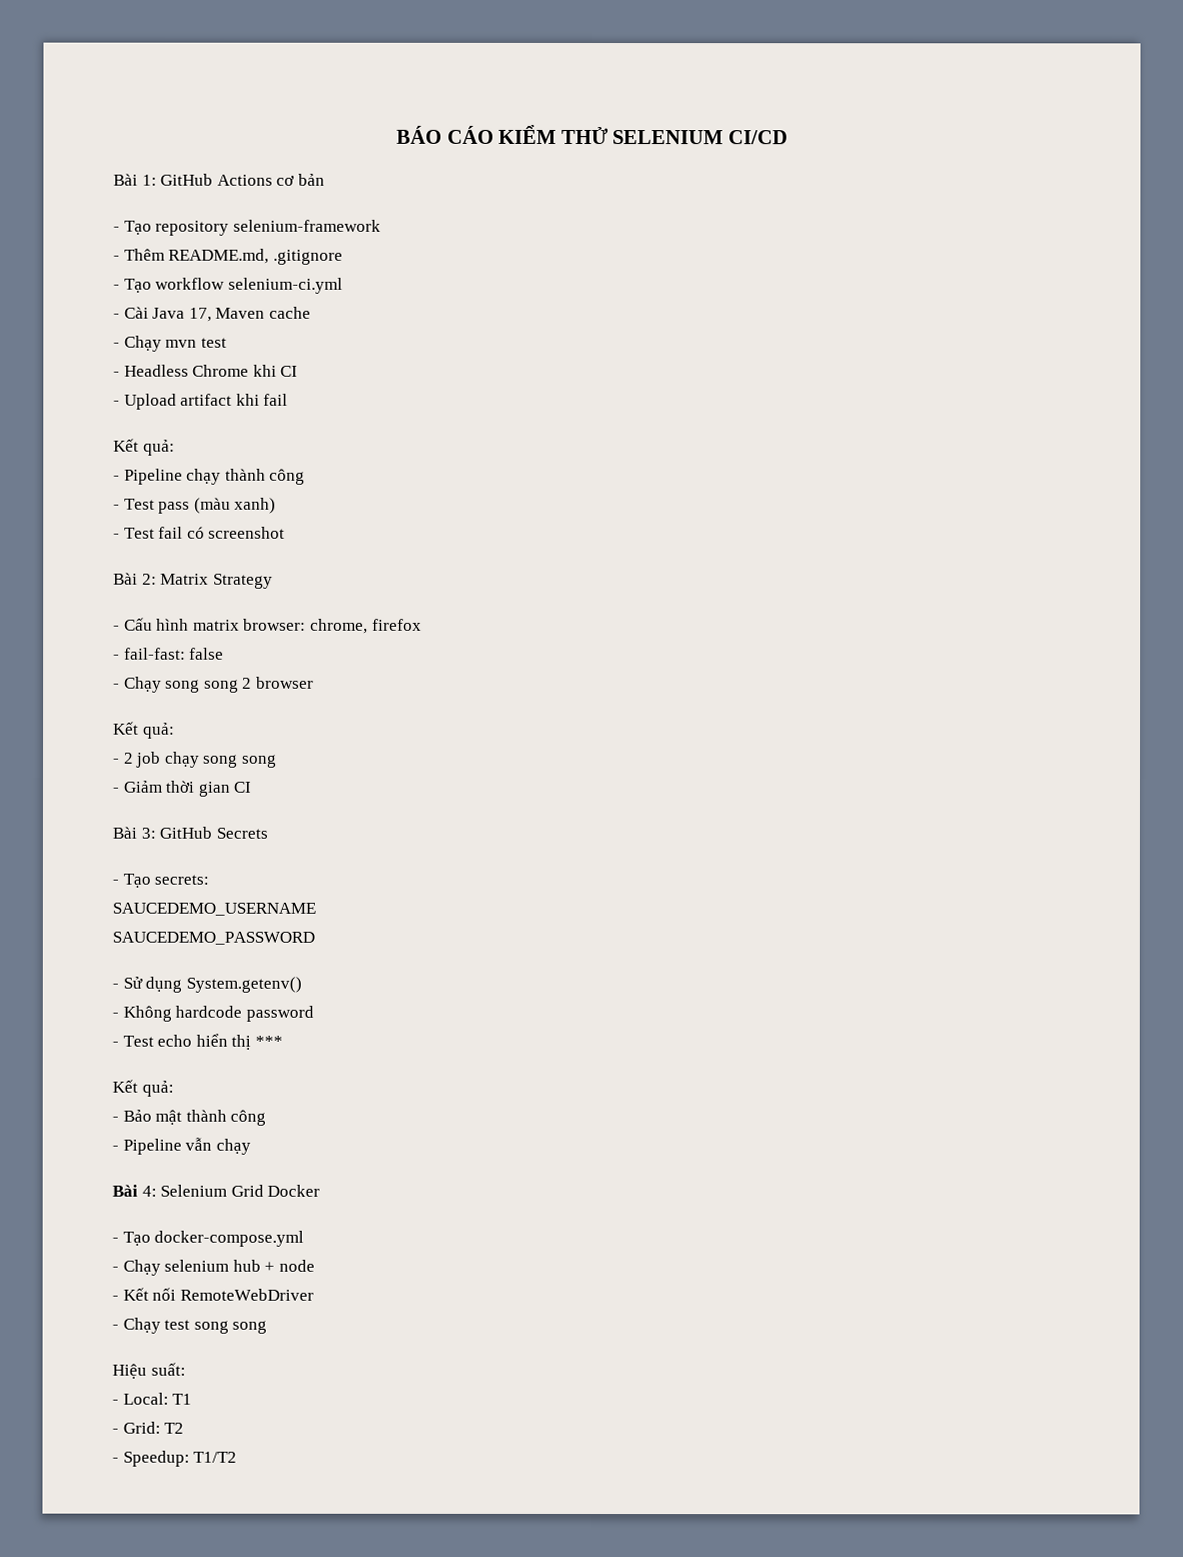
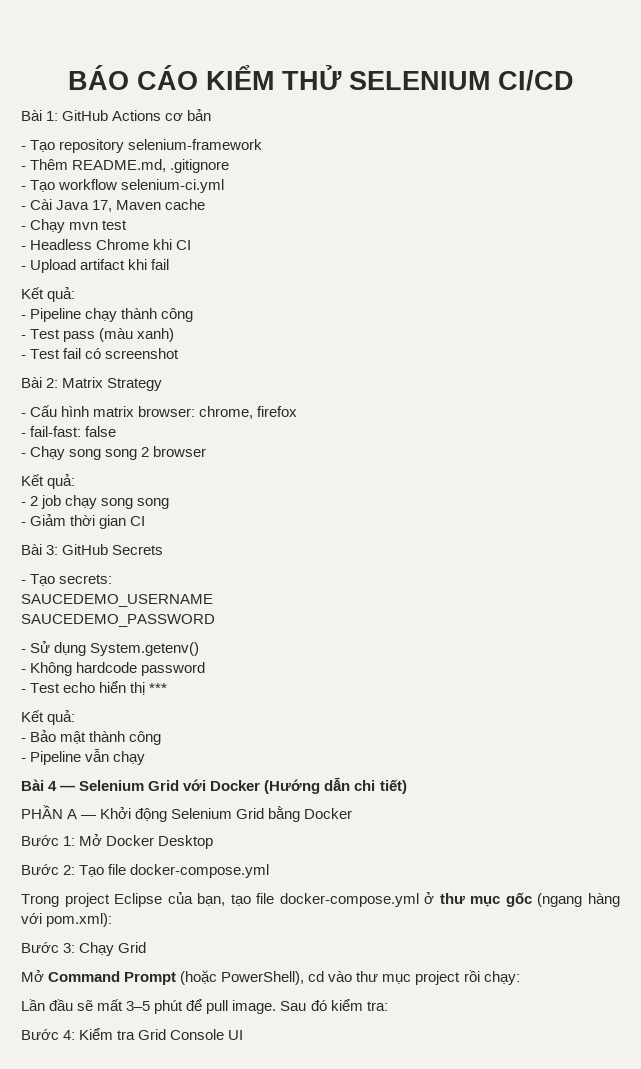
[141,1184,321,1197] [112,1230,305,1247] [112,1259,315,1276] [112,1287,314,1301] [112,1317,268,1334] [112,1362,186,1379] [112,1392,193,1405] [112,1421,185,1434] [112,1450,238,1467] 4: Selenium Grid Docker // - Tạo docker-compose.yml // - Chạy selenium hub + node // - Kết nối RemoteWebDriver // - Chạy test song song // Hiệu suất: // - Local: T1 // - Grid: T2 // - Speedup: T1/T2 -> [48,777,407,794] [21,805,353,822] [21,834,214,849] [21,864,270,878] [21,892,621,907] [21,913,113,927] [21,942,147,956] [21,970,520,985] [21,999,388,1014] [21,1028,244,1040] 4 — Selenium Grid với Docker (Hướng dẫn chi tiết) // PHẦN A — Khởi động Selenium Grid bằng Docker // Bước 1: Mở Docker Desktop // Bước 2: Tạo file docker-compose.yml // Trong project Eclipse của bạn, tạo file docker-compose.yml ở thư mục gốc (ngang hàng với pom.xml): // Bước 3: Chạy Grid // Mở Command Prompt (hoặc PowerShell), cd vào thư mục project rồi chạy: // Lần đầu sẽ mất 3–5 phút để pull image. Sau đó kiểm tra: // Bước 4: Kiểm tra Grid Console UI

